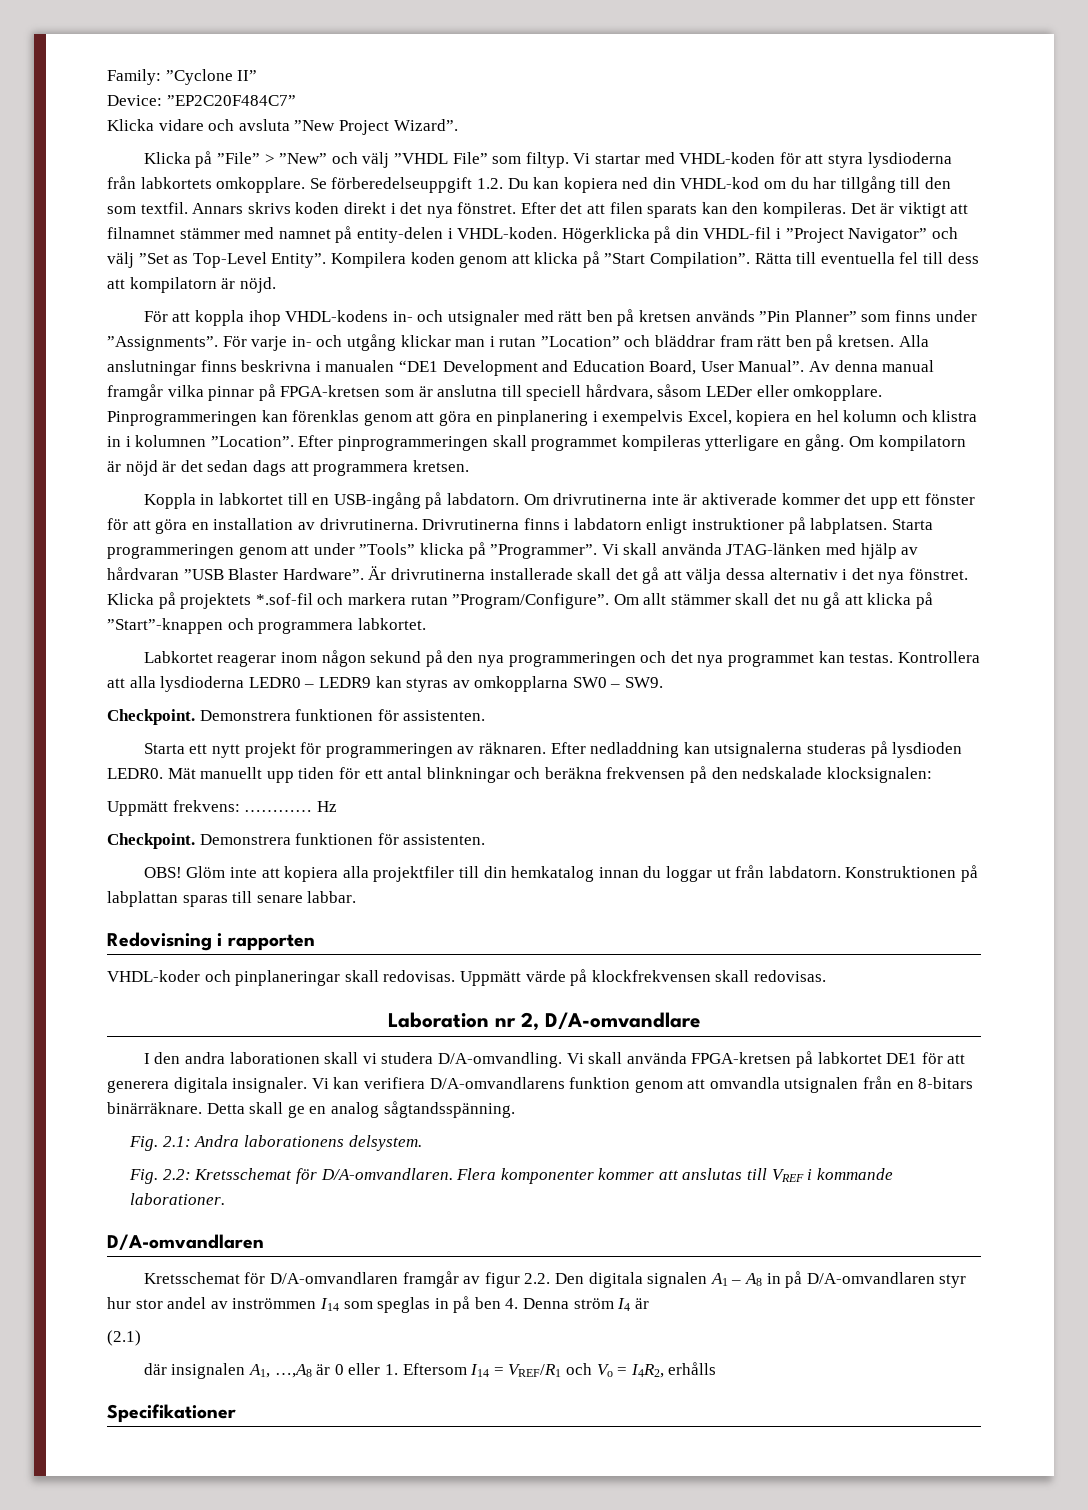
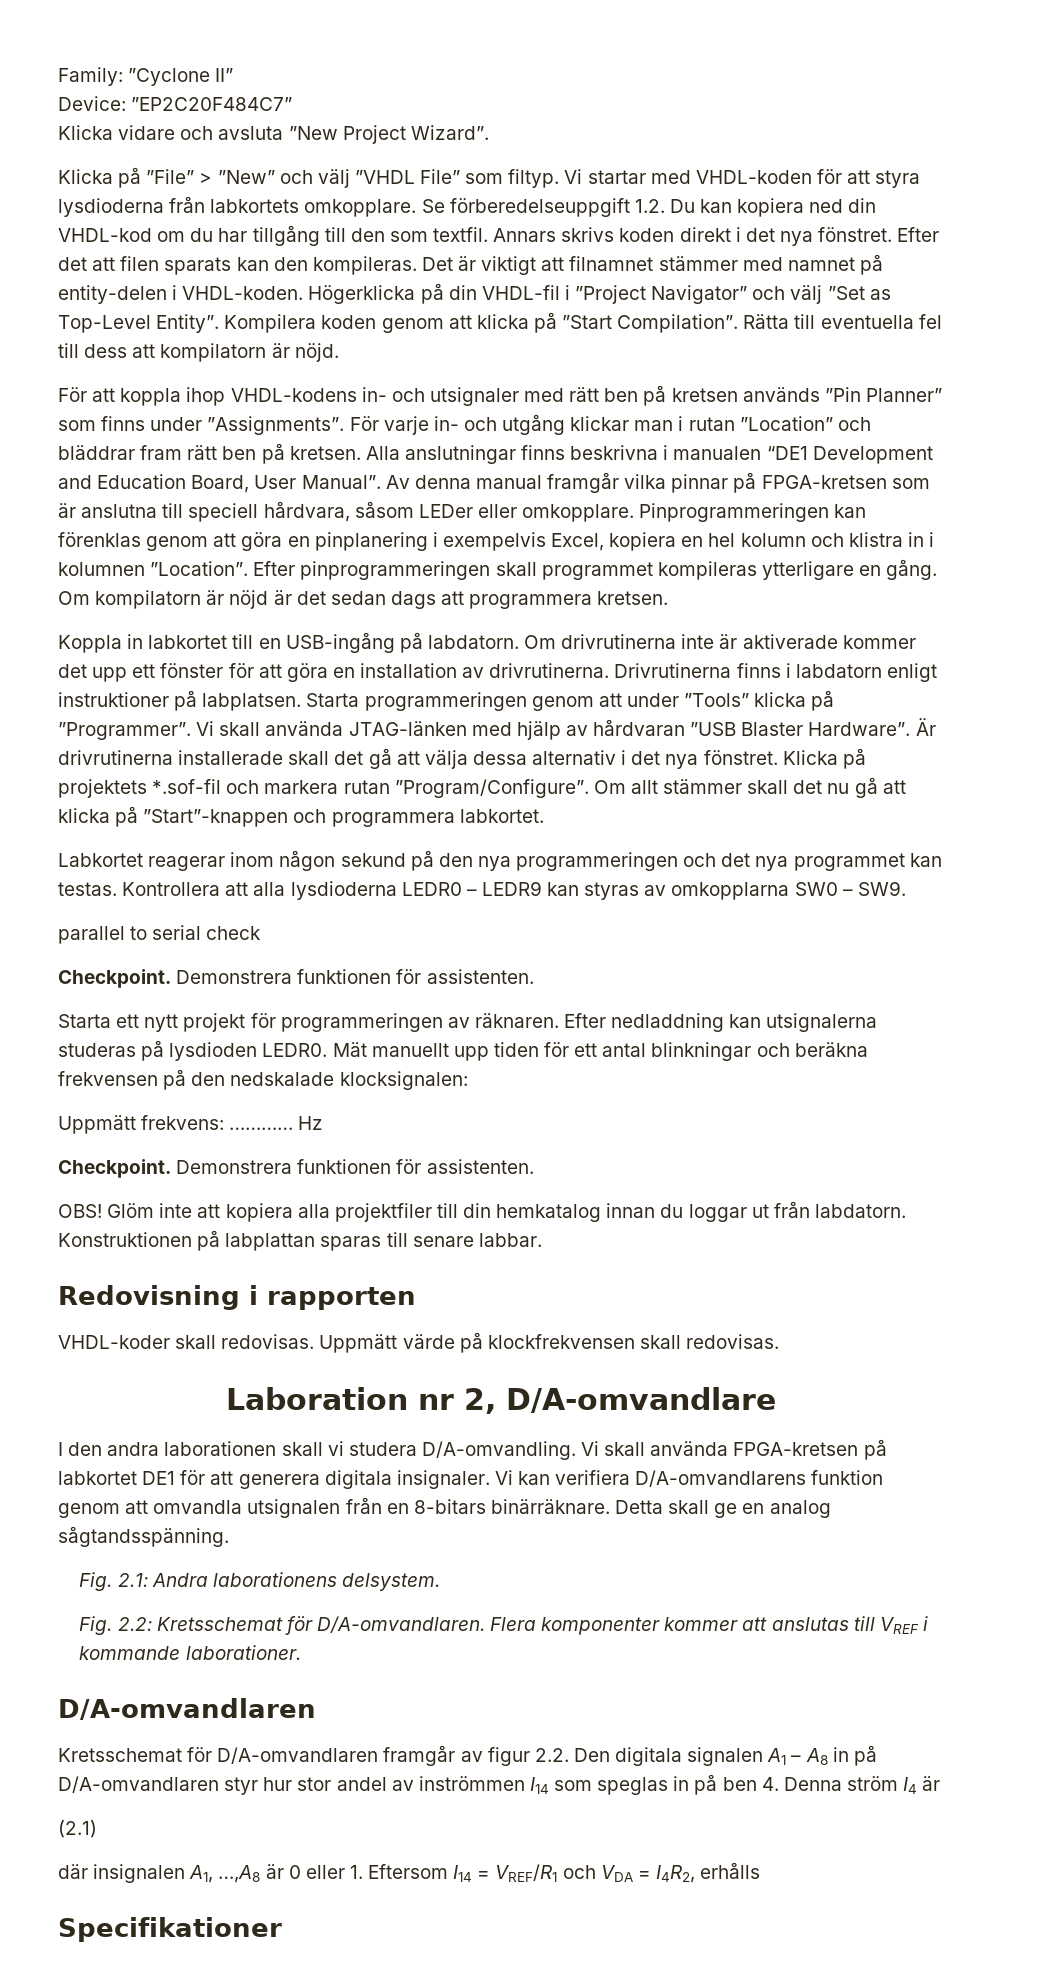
(664, 682) none -> [58,925,262,944] // parallel to serial check
[204,970,341,986] och pinplaneringar -> (170, 1342) none
[596,1364,613,1377] Vo -> [600,1865,633,1882] VDA

